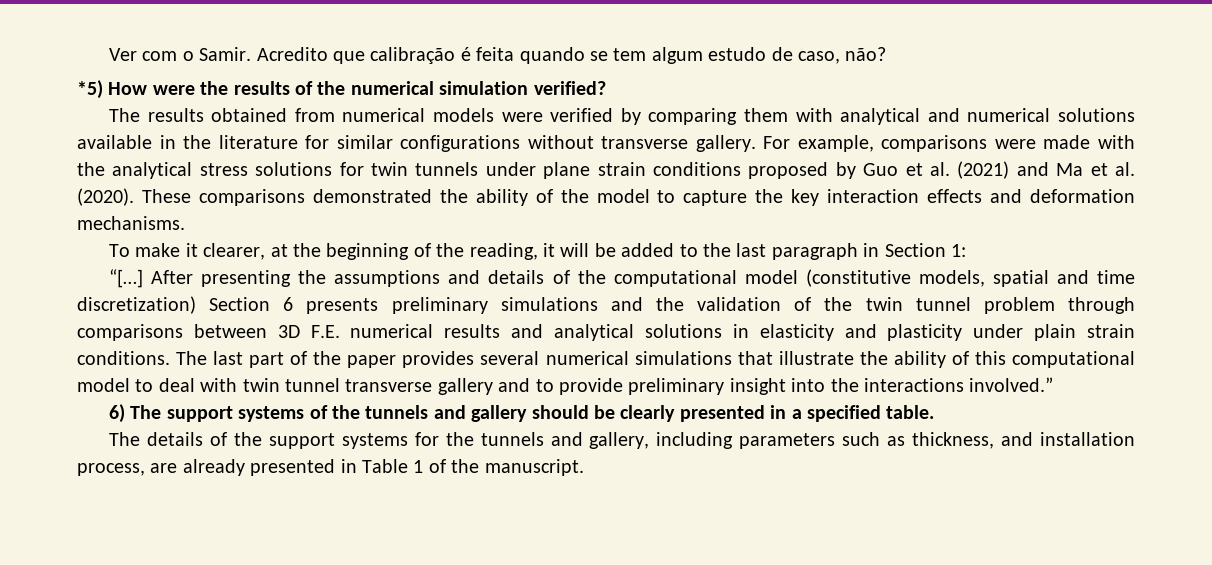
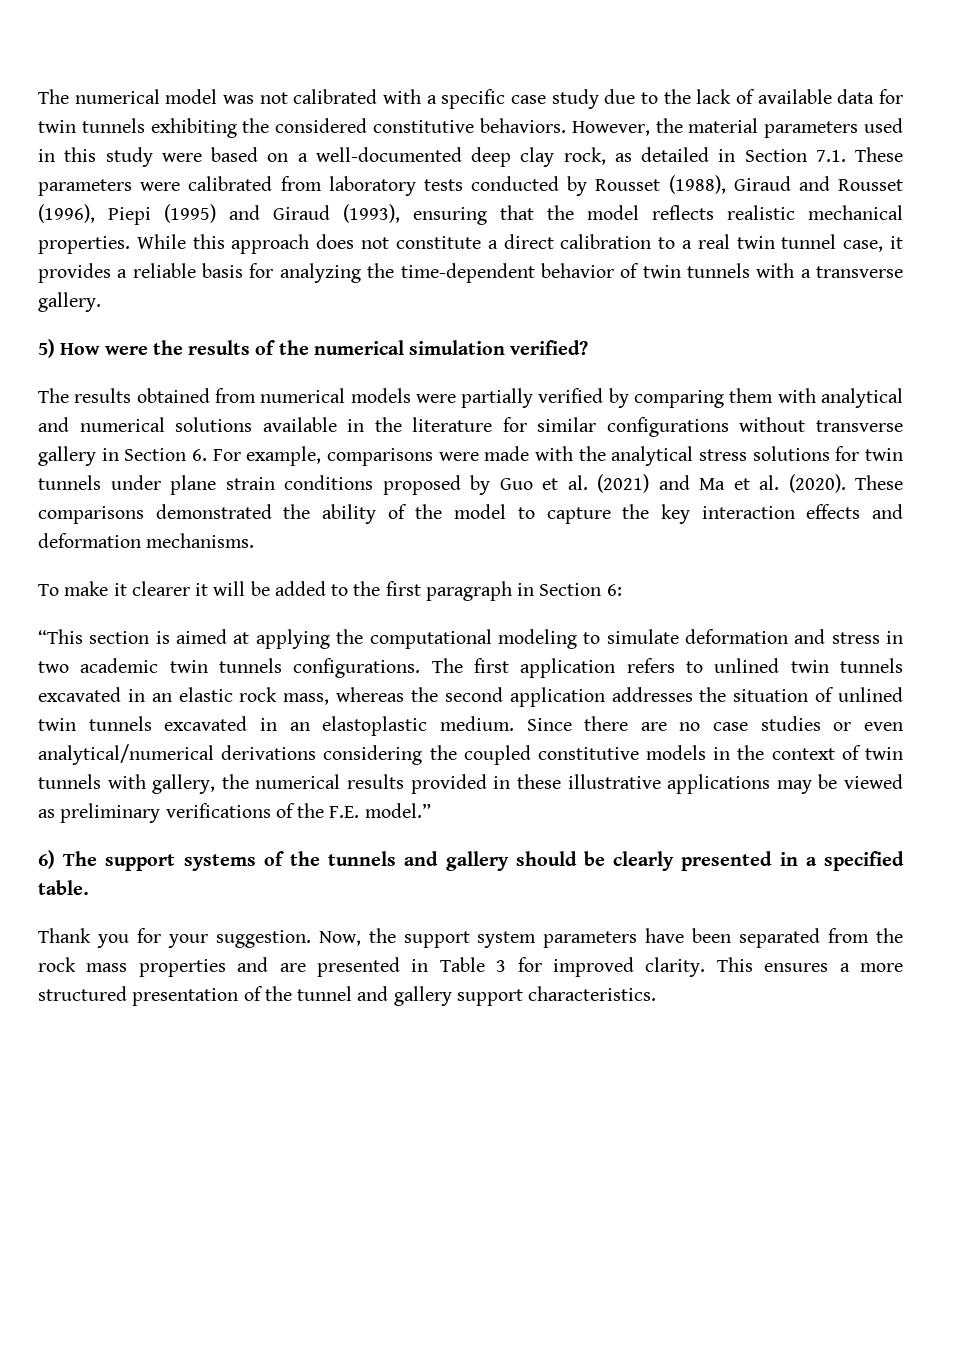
[109,47,887,64] [77,80,103,99] Ver com o Samir. Acredito que calibração é feita quando se tem algum estudo de caso, não? // *5) -> [38,89,903,109] [38,118,904,138] [38,147,903,167] [38,175,903,196] [38,204,903,225] [38,234,903,254] [38,263,904,283] [38,292,101,312] [38,339,55,358] The numerical model was not calibrated with a specific case study due to the lack of available data for twin tunnels exhibiting the considered constitutive behaviors. However, the material parameters used in this study were based on a well-documented deep clay rock, as detailed in Section 7.1. These parameters were calibrated from laboratory tests conducted by Rousset (1988), Giraud and Rousset (1996), Piepi (1995) and Giraud (1993), ensuring that the model reflects realistic mechanical properties. While this approach does not constitute a direct calibration to a real twin tunnel case, it provides a reliable basis for analyzing the time-dependent behavior of twin tunnels with a transverse gallery. // 5)
(543, 117) none -> [461,388,534,408] partially
[695,135,756,152] gallery. -> [38,446,207,466] gallery in Section 6.
[203,243,538,260] clearer, at the beginning of the reading, -> [131,581,190,596] clearer
[736,243,767,257] last -> [385,581,421,596] first
[951,244,967,257] [109,269,1135,288] [77,296,1135,314] [77,324,1135,341] [77,351,1135,368] [77,377,1054,395] 1: // “[…] After presenting the assumptions and details of the computational model (constitutive models, spatial and time discretization) Section 6 presents preliminary simulations and the validation of the twin tunnel problem through comparisons between 3D F.E. numerical results and analytical solutions in elasticity and plasticity under plain strain conditions. The last part of the paper provides several numerical simulations that illustrate the ability of this computational model to deal with twin tunnel transverse gallery and to provide preliminary insight into the interactions involved.” -> [606,584,622,596] [38,629,904,649] [38,658,904,678] [38,687,904,707] [38,716,903,736] [38,744,903,765] [38,774,903,794] [38,803,431,823] 6: // “This section is aimed at applying the computational modeling to simulate deformation and stress in two academic twin tunnels configurations. The first application refers to unlined twin tunnels excavated in an elastic rock mass, whereas the second application addresses the situation of unlined twin tunnels excavated in an elastoplastic medium. Since there are no case studies or even analytical/numerical derivations considering the coupled constitutive models in the context of twin tunnels with gallery, the numerical results provided in these illustrative applications may be viewed as preliminary verifications of the F.E. model.”
[109,432,1135,449] [77,459,584,476] The details of the support systems for the tunnels and gallery, including parameters such as thickness, and installation process, are already presented in Table 1 of the manuscript. -> [38,928,904,948] [38,957,903,977] [38,986,657,1006] Thank you for your suggestion. Now, the support system parameters have been separated from the rock mass properties and are presented in Table 3 for improved clarity. This ensures a more structured presentation of the tunnel and gallery support characteristics.

